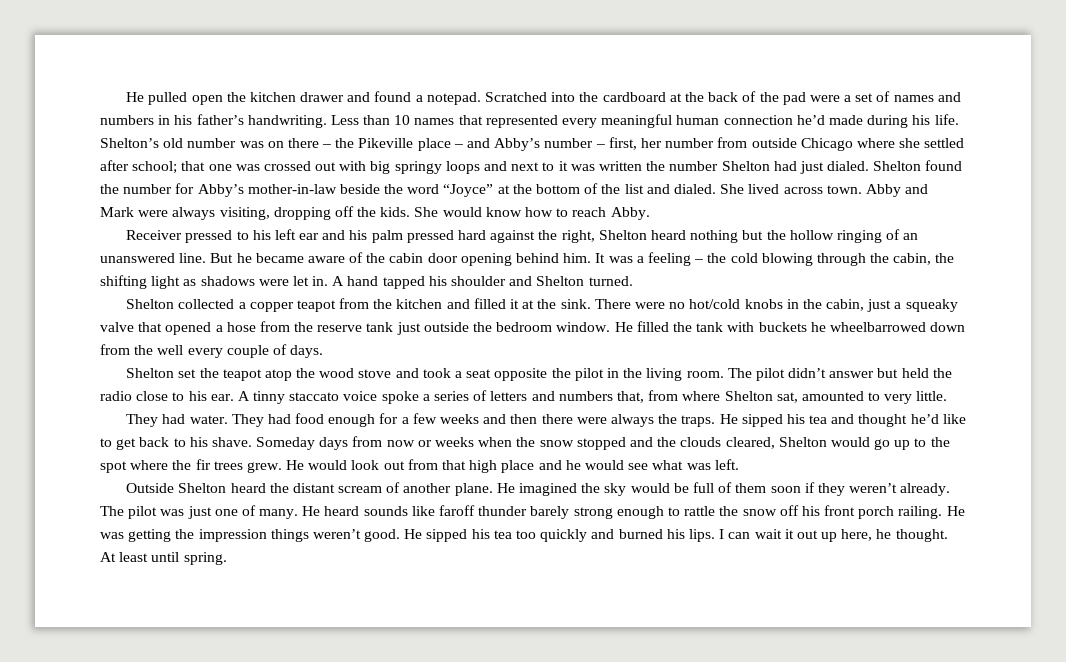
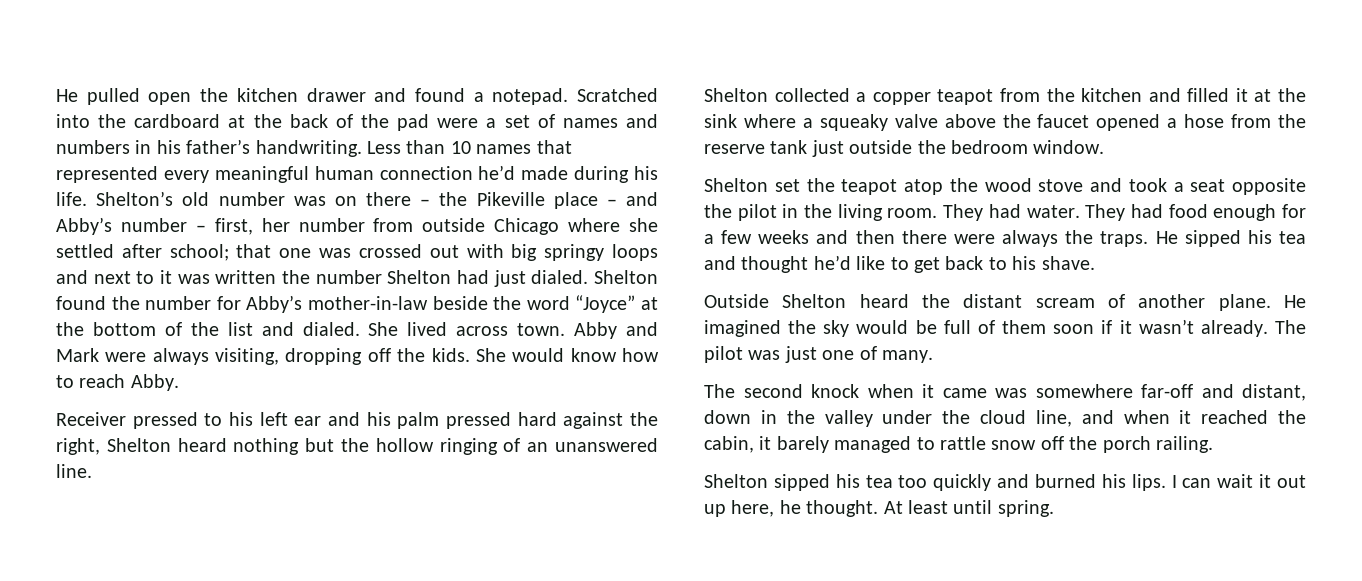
[210,252,955,266] [100,275,633,289] But he became aware of the cabin door opening behind him. It was a feeling – the cold blowing through the cabin, the shifting light as shadows were let in. A hand tapped his shoulder and Shelton turned. -> (92, 471) none
[560,299,958,312] [100,322,163,332] sink. There were no hot/cold knobs in the cabin, just a squeaky valve that -> [704,114,1090,131] sink where a squeaky valve above the faucet
[614,321,966,332] [100,344,324,358] He filled the tank with buckets he wheelbarrowed down from the well every couple of days. -> (1105, 147) none
[727,368,952,381] [100,390,948,404] The pilot didn’t answer but held the radio close to his ear. A tinny staccato voice spoke a series of letters and numbers that, from where Shelton sat, amounted to very little. // -> (938, 213) none
[256,436,950,450] [100,459,739,473] Someday days from now or weeks when the snow stopped and the clouds cleared, Shelton would go up to the spot where the fir trees grew. He would look out from that high place and he would see what was left. -> (1095, 263) none
[817,483,898,496] they weren’t -> [1119,319,1194,334] it wasn’t
[302,505,664,519] He heard sounds like faroff thunder barely strong enough -> [704,384,1306,401] [704,410,1306,427] [704,436,912,453] // The second knock when it came was somewhere far-off and distant, down in the valley under the cloud line, and when it reached the cabin, it barely managed
[719,506,739,516] the -> (986, 443) none
[801,505,856,516] his front -> [1069,436,1098,450] the
[946,506,965,516] [100,529,423,542] He was getting the impression things weren’t good. He -> [704,474,768,488] // Shelton

